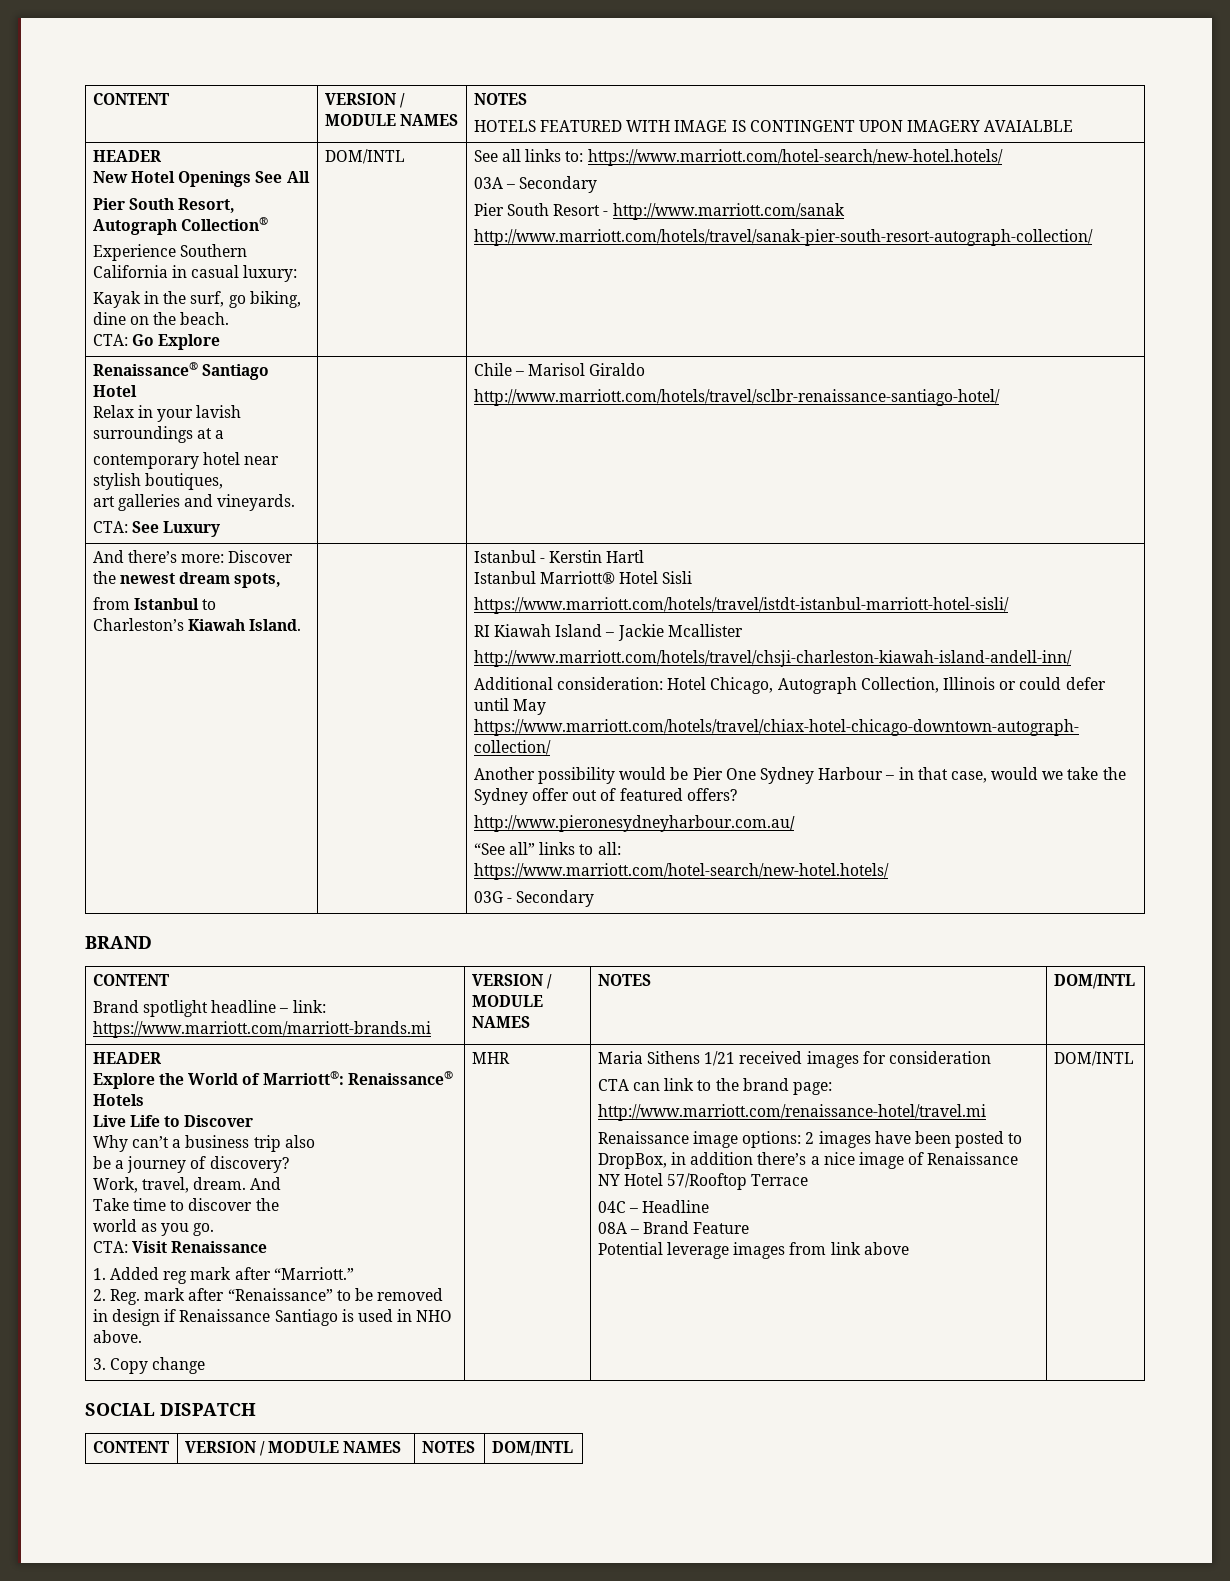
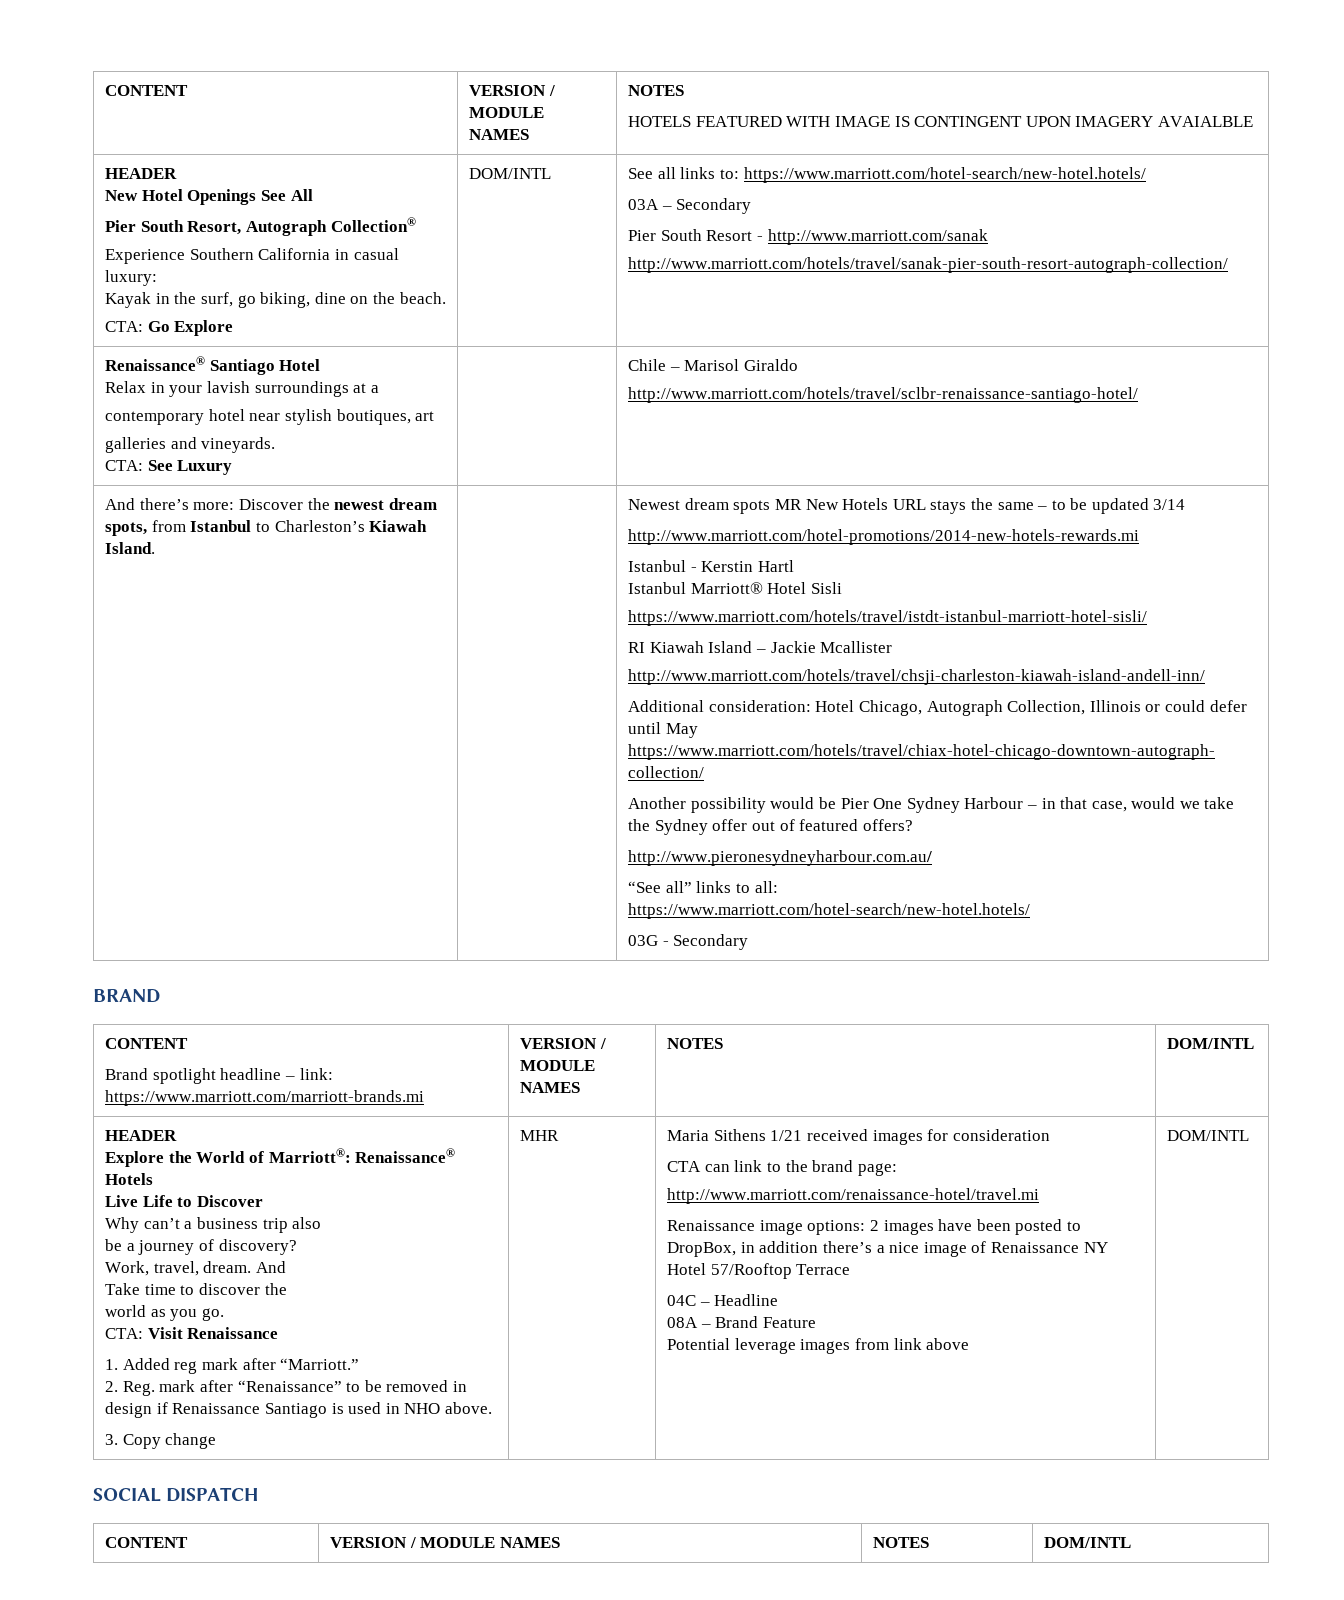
[92,496,115,507] // art -> [415,411,435,421] art //
(282, 580) // -> (148, 529) none
(302, 625) none -> [628,498,1186,514] [628,529,1140,545] Newest dream spots MR New Hotels URL stays the same – to be updated 3/14 // http://www.marriott.com/hotel-promotions/2014-new-hotels-rewards.mi //

